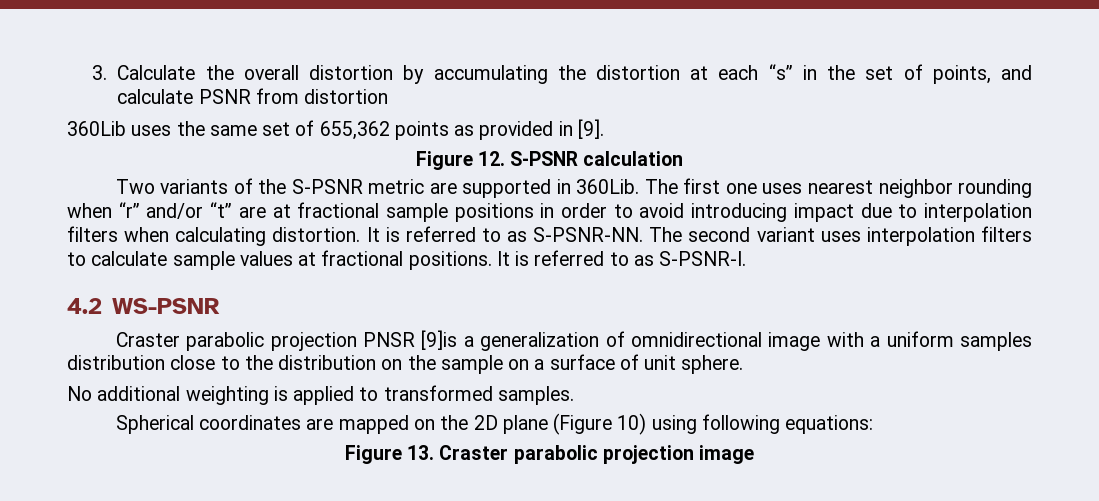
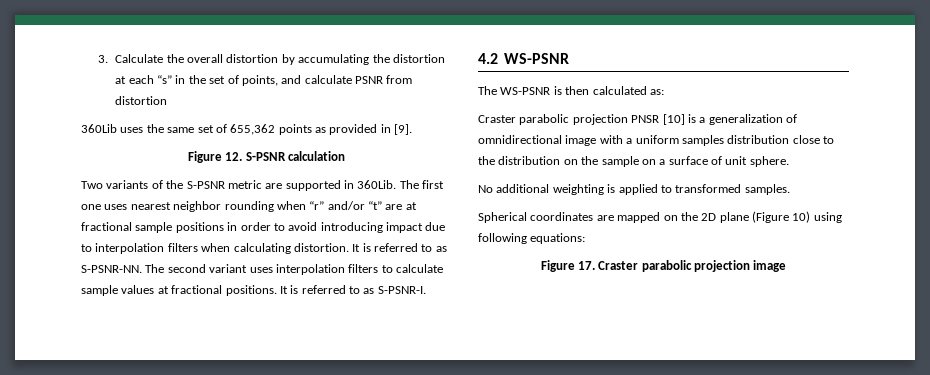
(220, 306) none -> [478,86,664,95] // The WS-PSNR is then calculated as:
[421,330,458,350] [9]is -> [662,114,696,125] [10] is
[407,445,435,460] 13. -> [577,261,595,270] 17.

